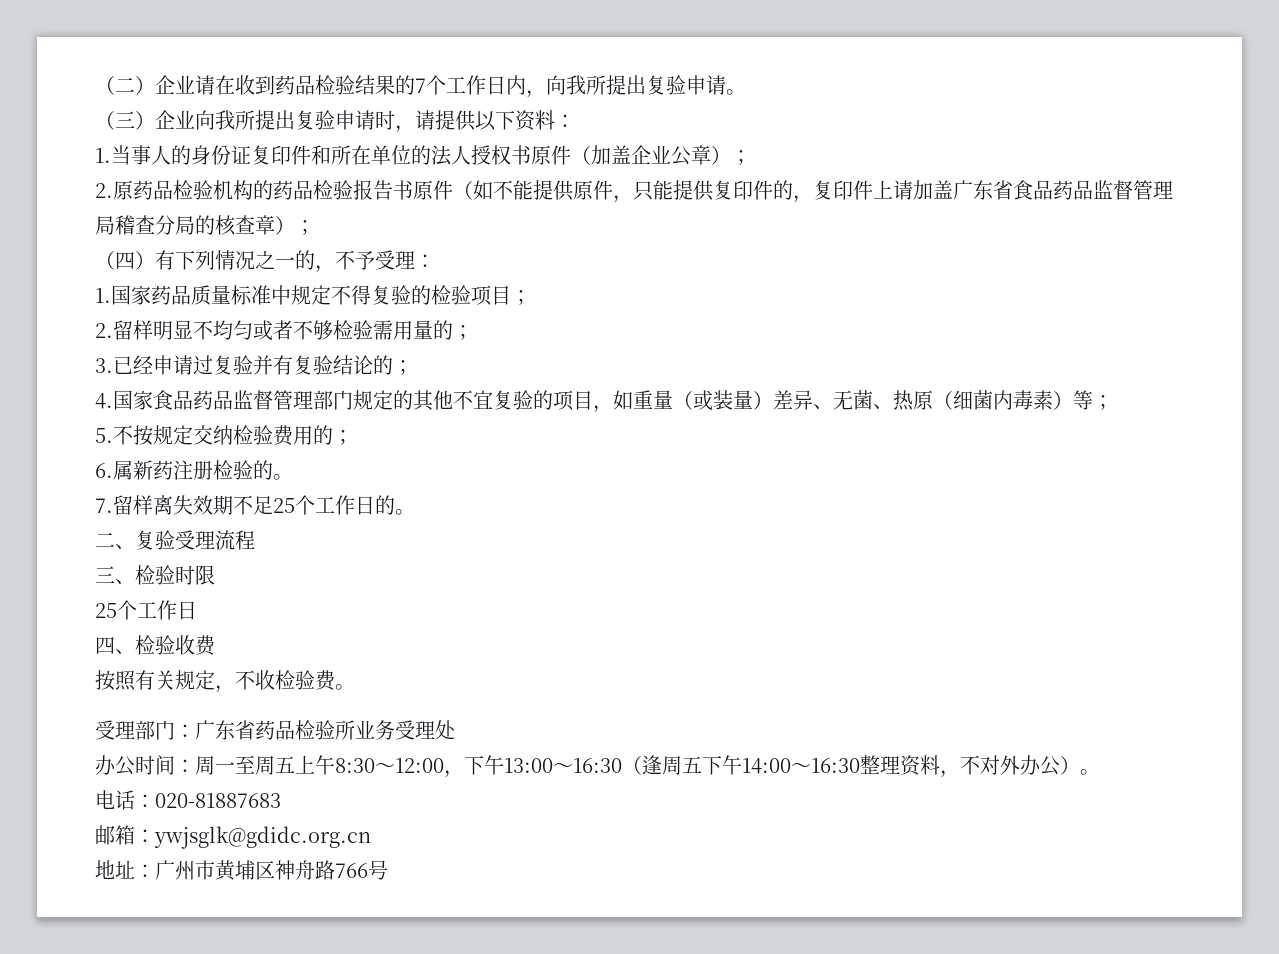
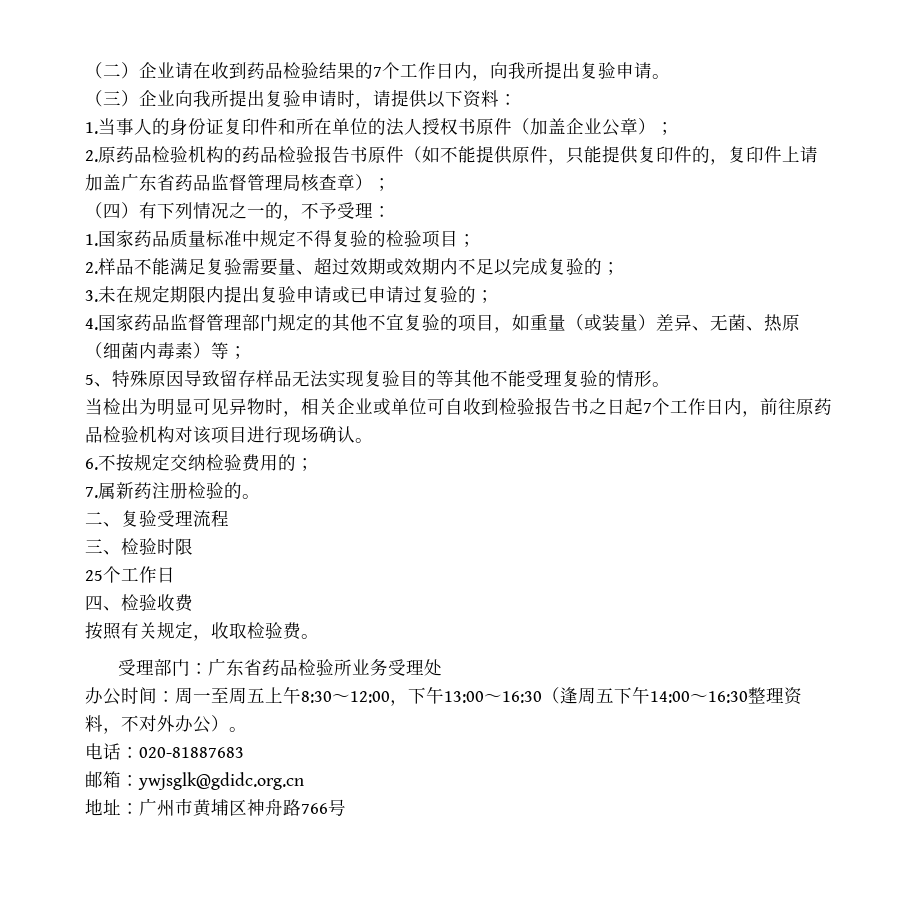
[1013,180,1053,200] 食品 -> (175, 182) none
[115,215,215,235] 稽查分局的 -> (301, 182) none
[113,320,473,341] [95,355,373,375] 留样明显不均匀或者不够检验需用量的； // 3.已经申请过复验并有复验结论 -> [98,257,620,276] [85,285,458,303] 样品不能满足复验需要量、超过效期或效期内不足以完成复验的； // 3.未在规定期限内提出复验申请或已申请过复验
[153,390,193,410] 食品 -> (134, 323) none
[95,428,113,443] 5. -> [85,369,670,388] [85,397,832,417] [85,425,373,444] [85,458,98,470] 5、特殊原因导致留存样品无法实现复验目的等其他不能受理复验的情形。 // 当检出为明显可见异物时，相关企业或单位可自收到检验报告书之日起7个工作日内，前往原药品检验机构对该项目进行现场确认。 // 6.
[95,463,113,478] 6. -> [85,487,98,498] 7.
[95,495,415,515] // 7.留样离失效期不足25个工作日的。 -> (260, 496) none
[235,670,275,690] 不收 -> [211,622,247,639] 收取

